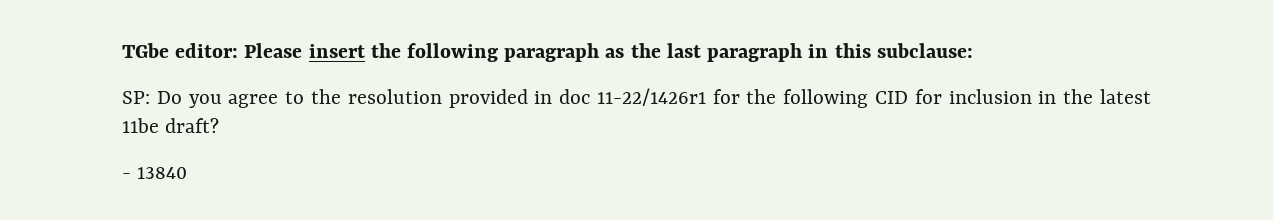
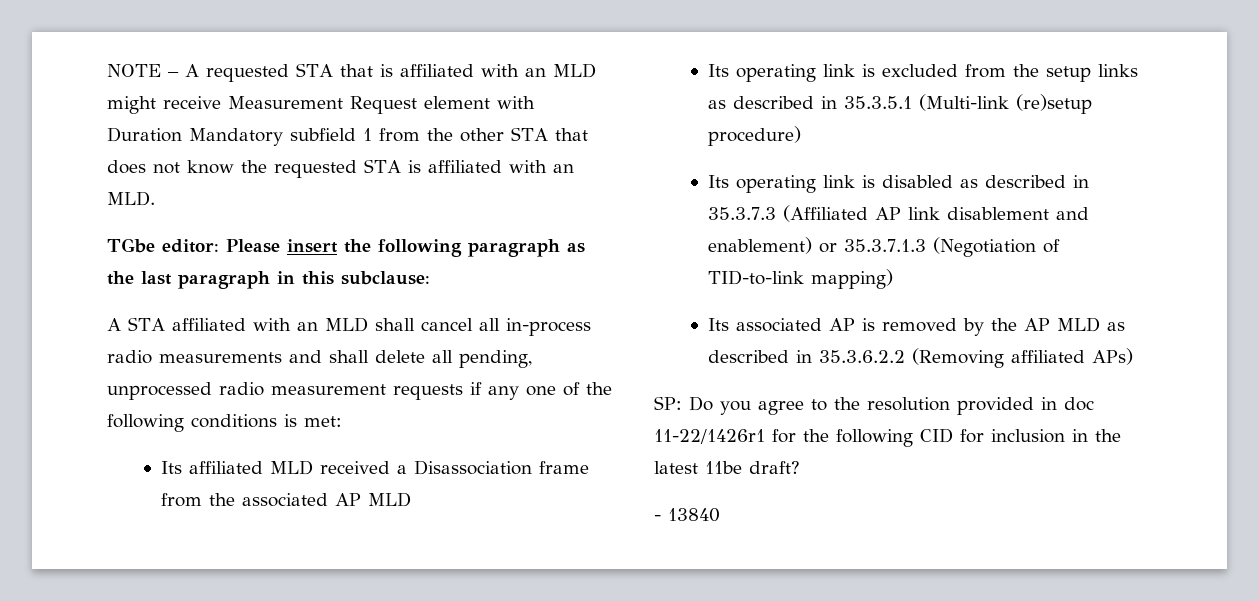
(122, 50) none -> [107,63,596,82] [107,96,535,114] [107,127,588,146] [107,159,574,178] [107,191,155,206] NOTE – A requested STA that is affiliated with an MLD might receive Measurement Request element with Duration Mandatory subfield 1 from the other STA that does not know the requested STA is affiliated with an MLD. //
(973, 50) none -> [107,317,591,336] [107,350,532,368] [107,382,612,400] [107,414,342,432] [161,460,590,475] [161,492,412,507] [708,64,1139,82] [708,94,1093,114] [708,126,802,146] [708,175,1090,193] [708,205,1090,222] [708,237,1061,257] [708,269,894,289] [708,317,1126,336] [708,348,1134,368] // A STA affiliated with an MLD shall cancel all in-process radio measurements and shall delete all pending, unprocessed radio measurement requests if any one of the following conditions is met: // Its affiliated MLD received a Disassociation frame from the associated AP MLD // Its operating link is excluded from the setup links as described in 35.3.5.1 (Multi-link (re)setup procedure) // Its operating link is disabled as described in 35.3.7.3 (Affiliated AP link disablement and enablement) or 35.3.7.1.3 (Negotiation of TID-to-link mapping) // Its associated AP is removed by the AP MLD as described in 35.3.6.2.2 (Removing affiliated APs)

